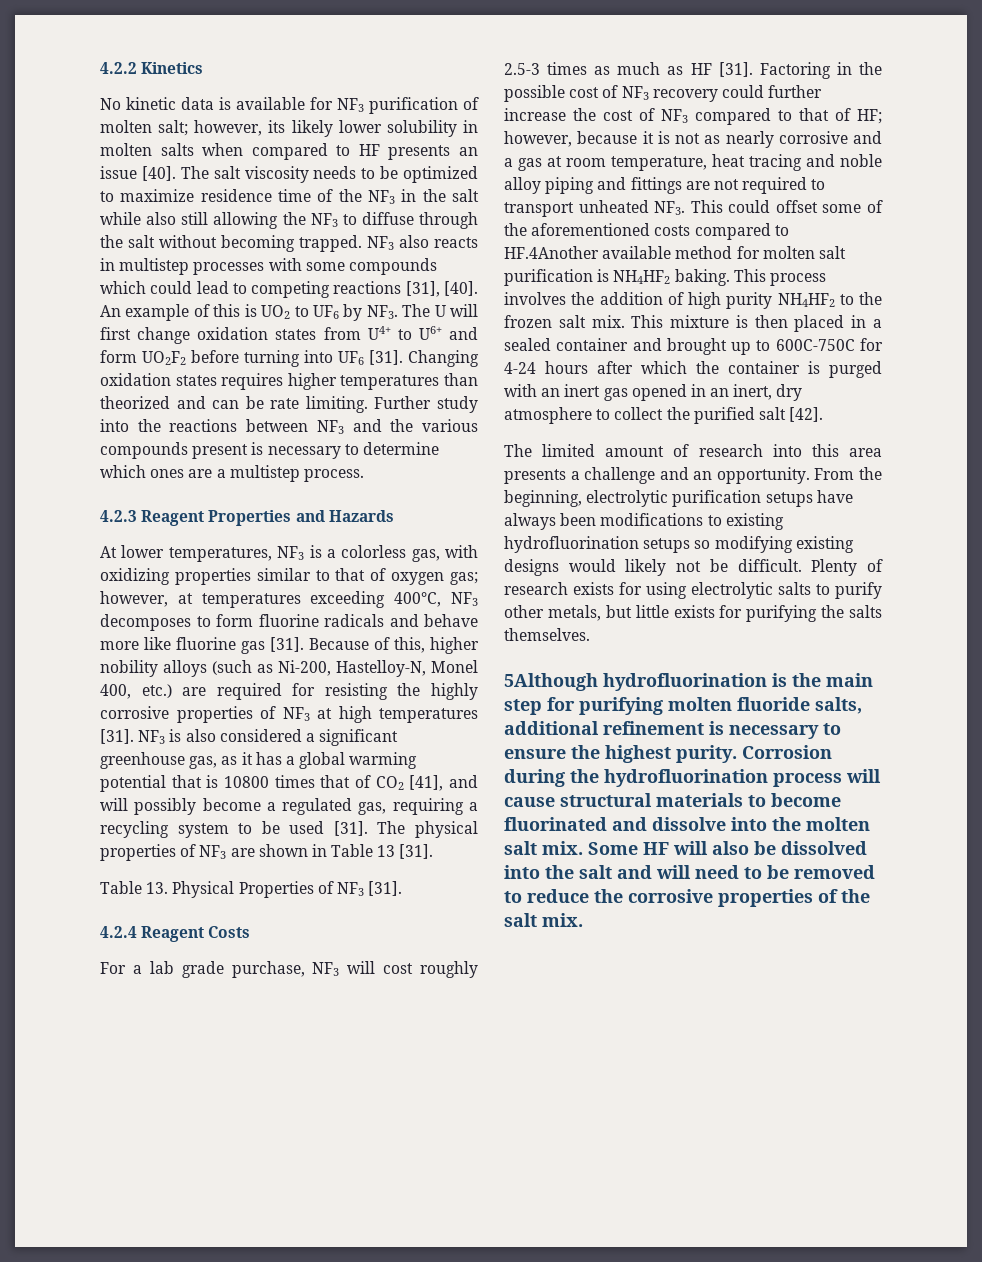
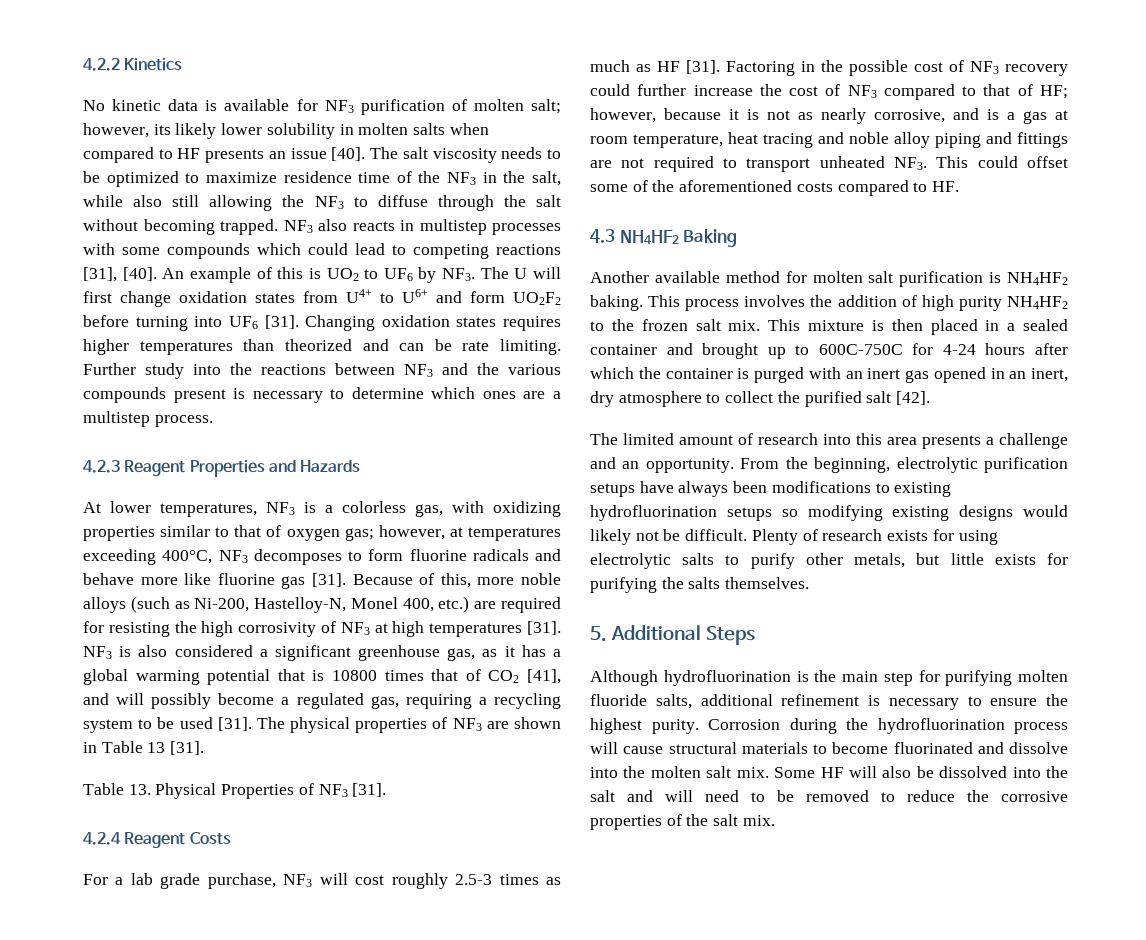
[451,189,479,202] salt -> [531,171,561,186] salt,
[430,637,479,654] [100,660,158,677] higher nobility -> [477,573,562,585] more noble
[430,683,478,700] [100,706,253,723] highly corrosive properties -> [201,621,317,637] high corrosivity
[778,131,882,144] corrosive and -> [874,108,999,123] corrosive, and is
[504,246,599,259] HF.4Another -> [932,181,960,192] [590,229,738,247] [590,271,649,283] HF. // 4.3 NH4HF2 Baking // Another
[504,673,598,691] 5Although -> [590,625,755,645] [590,670,658,686] 5. Additional Steps // Although

